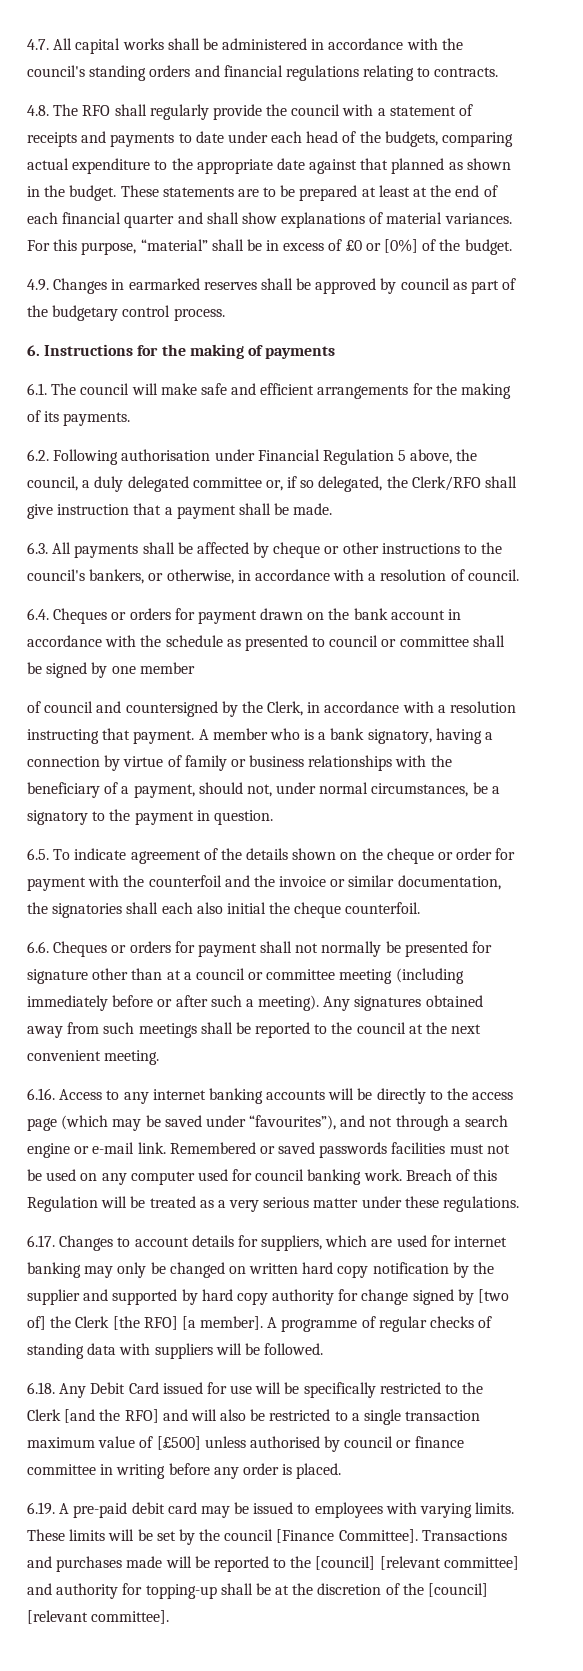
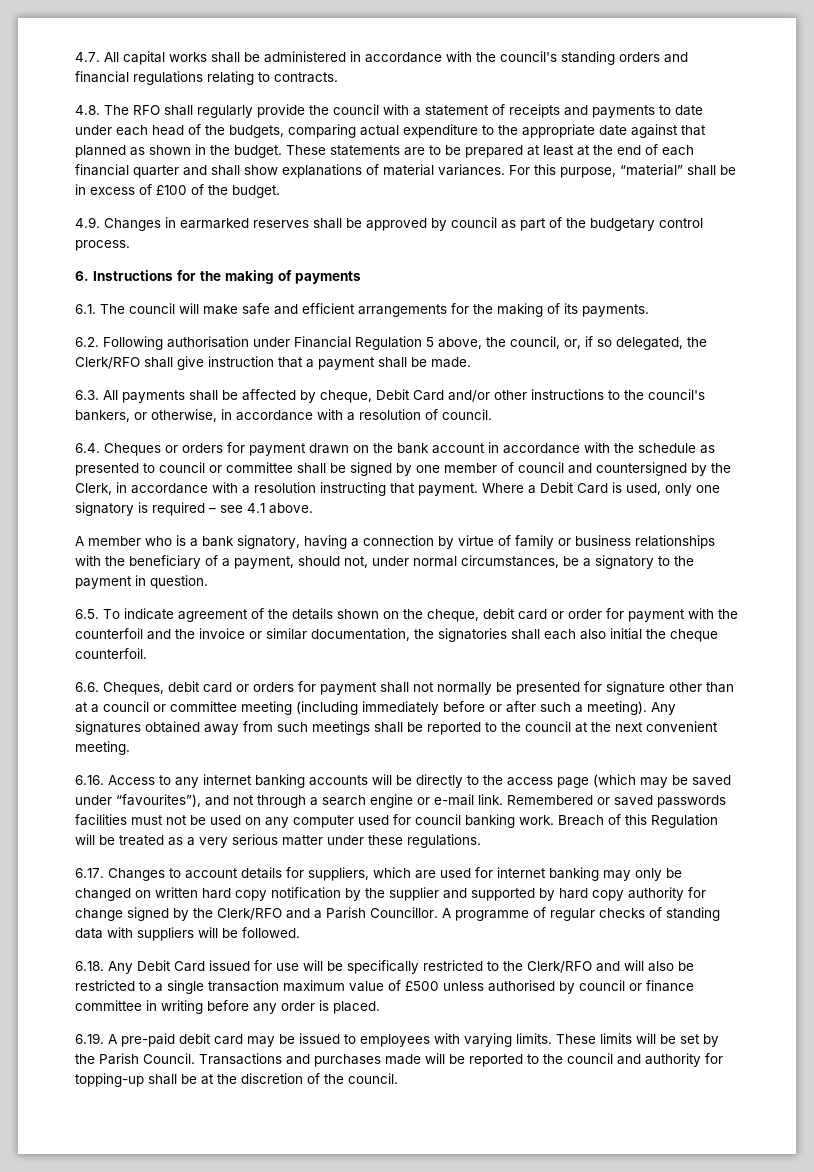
[345,239,419,253] £0 or [0%] -> [156,185,187,195] £100
[82,476,262,492] a duly delegated committee -> (560, 342) none
[273,542,340,558] cheque or -> [320,389,490,403] cheque, Debit Card and/or
(195, 668) // -> (497, 468) none
(195, 737) none -> [482,482,720,496] [75,502,313,516] Where a Debit Card is used, only one signatory is required – see 4.1 above. //
[386,848,434,864] cheque -> [427,608,547,622] cheque, debit card
[53,941,108,957] Cheques -> [103,681,232,695] Cheques, debit card
[478,1289,510,1303] [27,1316,264,1330] [two of] the Clerk [the RFO] [a member]. -> [193,907,438,920] the Clerk/RFO and a Parish Councillor.
[27,1409,159,1423] Clerk [and the RFO] -> [527,961,592,973] Clerk/RFO
[156,1436,201,1450] [£500] -> [405,981,439,991] £500
[224,1529,418,1543] council [Finance Committee]. -> [99,1053,195,1065] Parish Council.
[315,1556,519,1570] [council] [relevant committee] -> [567,1053,613,1064] council
[428,1583,489,1597] [27,1610,170,1624] [council] [relevant committee]. -> [348,1073,398,1084] council.

